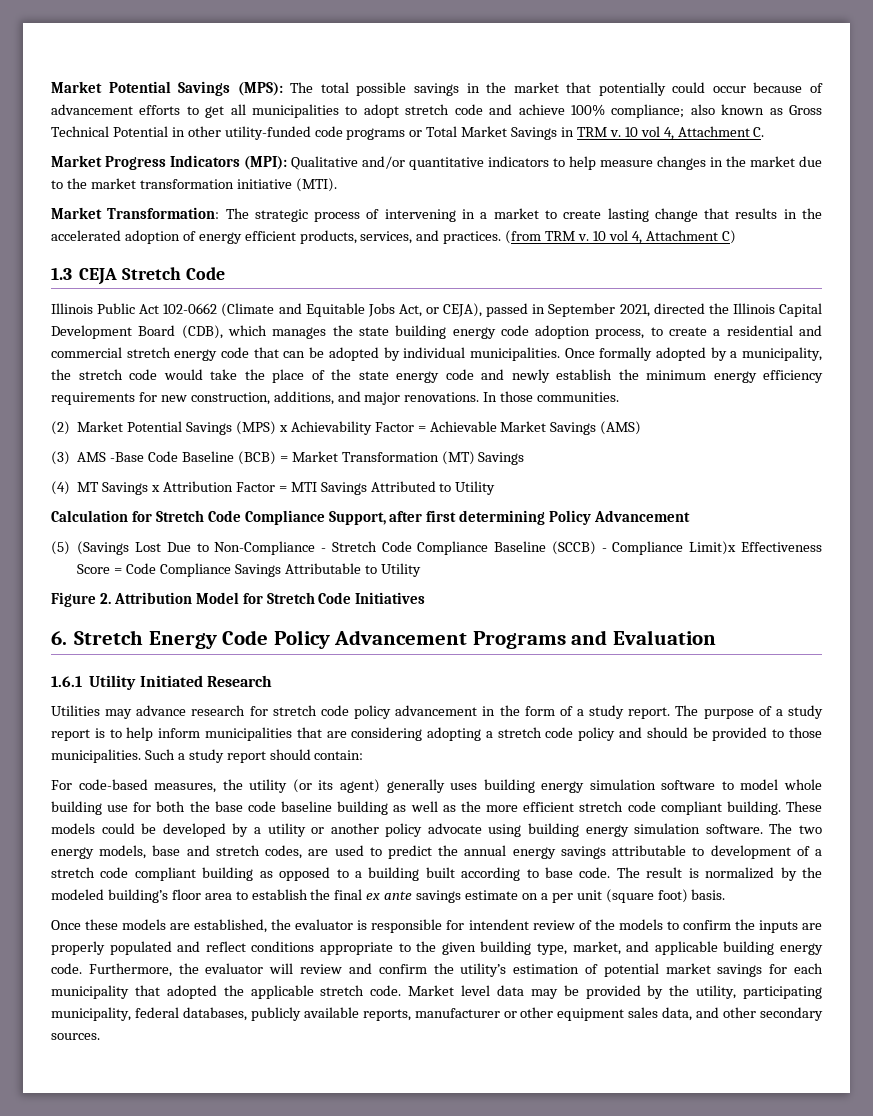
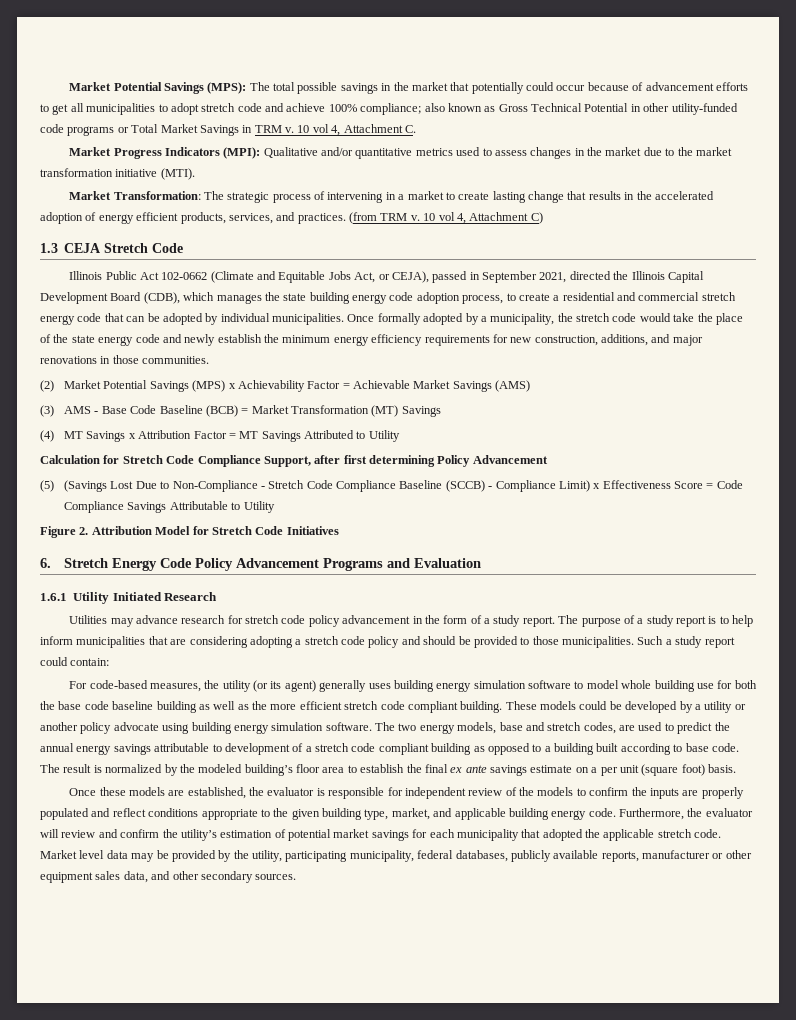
[488,156,653,170] indicators to help measure -> [415,147,527,156] metrics used to assess
[404,392,498,402] renovations. In -> [40,356,111,364] renovations in
[110,452,145,462] -Base -> [94,406,127,414] - Base
[290,482,317,492] MTI -> [239,431,259,439] MT
[689,541,737,555] Limit)x -> [558,480,601,492] Limit) x
[269,749,311,760] should -> [40,657,68,666] could
[468,919,529,930] intendent -> [404,787,466,799] independent

